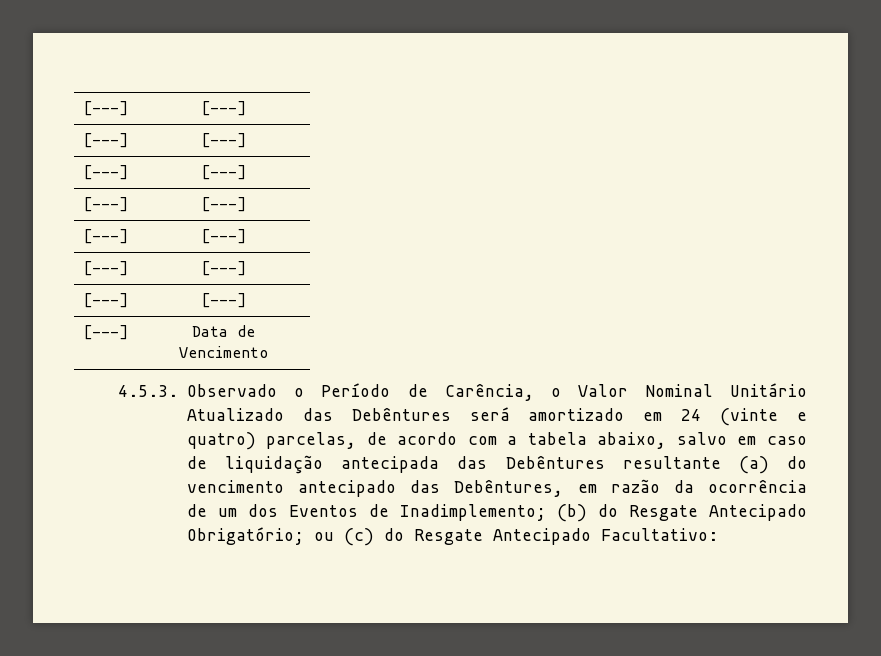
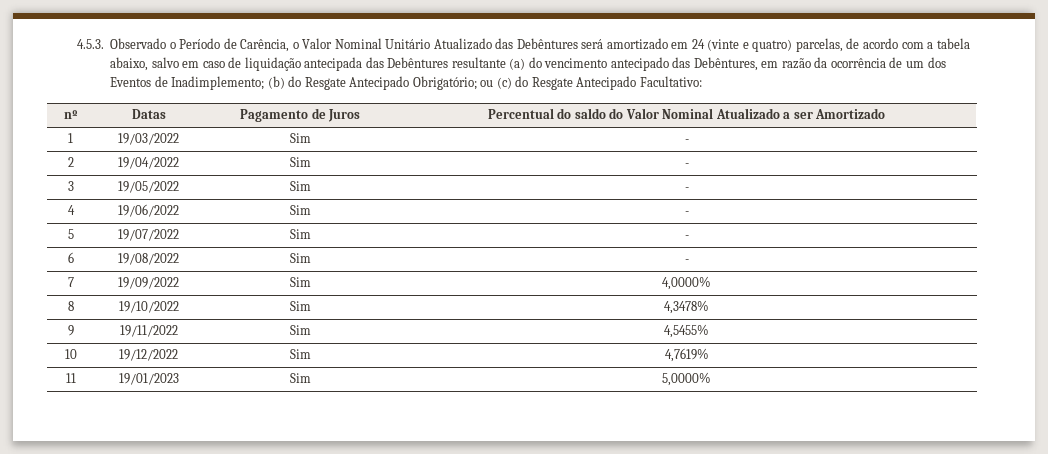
[83,101,128,116] [200,101,246,116] [83,133,128,148] [200,133,246,148] [83,165,128,180] [200,165,246,180] [83,197,128,212] [200,197,246,212] [83,229,128,244] [200,229,246,244] [83,261,128,276] [200,261,246,276] [83,293,128,308] [200,293,246,308] [83,325,128,340] [191,325,255,337] [178,346,268,358] [---] | [---] // [---] | [---] // [---] | [---] // [---] | [---] // [---] | [---] // [---] | [---] // [---] | [---] // [---] | Data de Vencimento // -> (76, 44) none
(718, 534) none -> [63,110,78,119] [131,109,166,119] [239,108,361,122] [487,108,886,119] [68,133,73,143] [118,133,179,145] [289,133,311,143] [684,139,689,143] [67,157,74,167] [118,157,179,169] [289,157,311,167] [684,163,689,167] [67,181,74,191] [118,181,179,193] [289,181,311,191] [684,187,689,191] [67,205,75,215] [118,204,179,217] [289,205,311,215] [684,211,689,215] [67,229,74,239] [118,229,179,241] [289,229,311,239] [684,235,689,239] [67,252,74,263] [118,253,179,265] [289,253,311,263] [684,259,689,263] [67,277,74,287] [118,277,179,289] [289,277,311,287] [662,276,711,290] [67,301,74,311] [118,301,179,313] [289,301,311,311] [664,300,709,314] [67,325,74,336] [119,325,178,337] [289,325,311,335] [664,324,709,338] [64,349,77,359] [119,349,178,361] [289,349,311,359] [664,348,709,362] [65,373,76,383] [118,373,179,385] [289,373,311,383] [662,372,711,386] // nº | Datas | Pagamento de Juros | Percentual do saldo do Valor Nominal Atualizado a ser Amortizado // 1 | 19/03/2022 | Sim | - // 2 | 19/04/2022 | Sim | - // 3 | 19/05/2022 | Sim | - // 4 | 19/06/2022 | Sim | - // 5 | 19/07/2022 | Sim | - // 6 | 19/08/2022 | Sim | - // 7 | 19/09/2022 | Sim | 4,0000% // 8 | 19/10/2022 | Sim | 4,3478% // 9 | 19/11/2022 | Sim | 4,5455% // 10 | 19/12/2022 | Sim | 4,7619% // 11 | 19/01/2023 | Sim | 5,0000%

